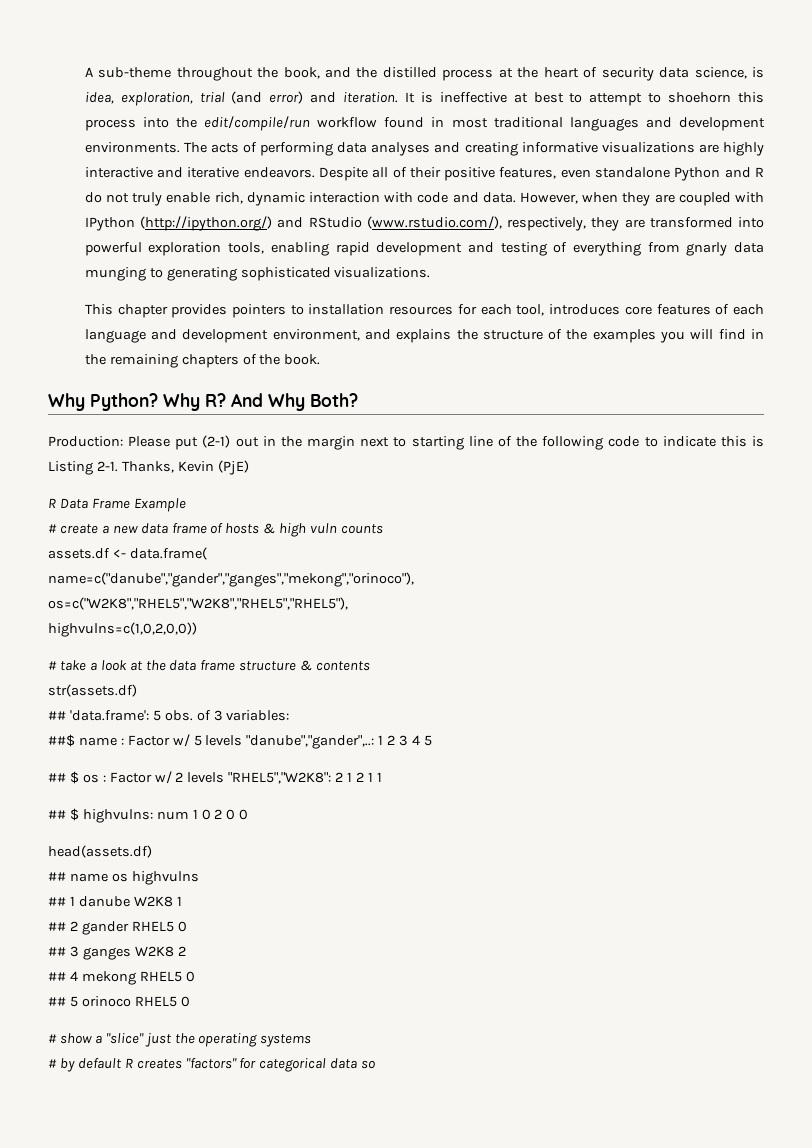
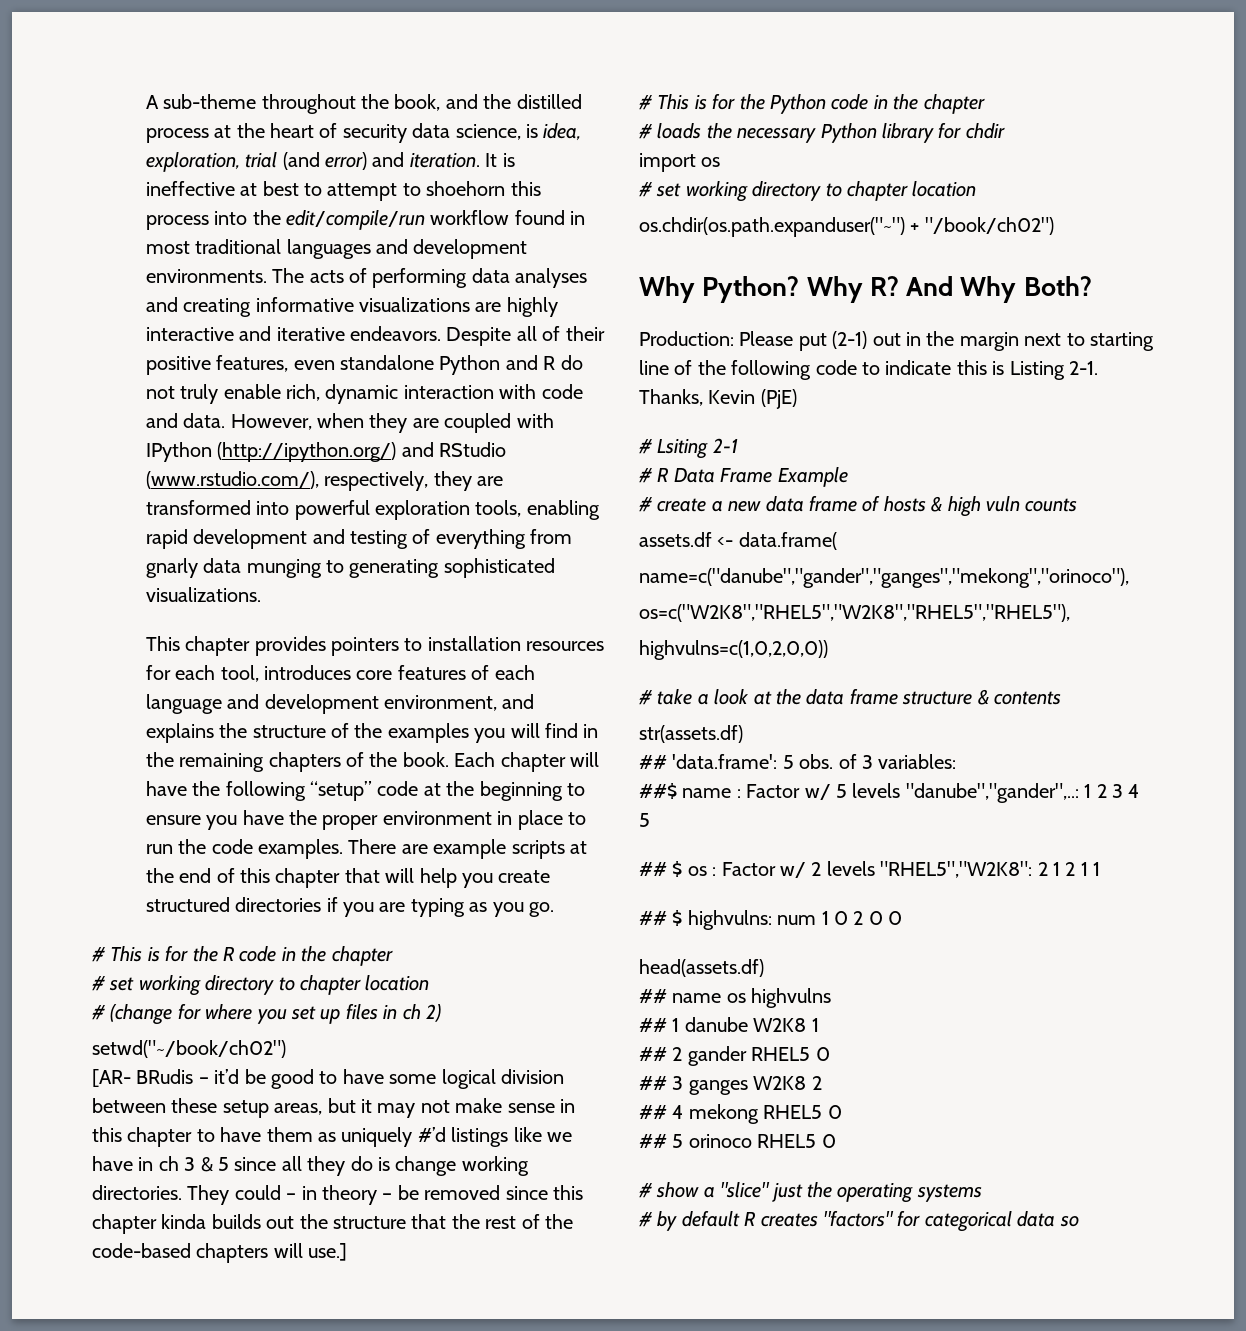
(321, 359) none -> [454,752,599,772] [145,781,585,801] [145,810,586,830] [145,839,587,859] [145,868,551,888] [145,897,554,917] [92,946,393,966] [92,975,430,996] [92,1004,441,1025] [92,1040,286,1058] [92,1069,564,1089] [92,1098,575,1118] [92,1127,572,1147] [92,1156,529,1176] [92,1185,583,1205] [92,1214,573,1234] [92,1243,348,1263] [639,94,985,114] [639,123,1005,143] [639,153,721,172] [639,181,977,202] [639,217,1054,237] Each chapter will have the following “setup” code at the beginning to ensure you have the proper environment in place to run the code examples. There are example scripts at the end of this chapter that will help you create structured directories if you are typing as you go. // # This is for the R code in the chapter // # set working directory to chapter location // # (change for where you set up files in ch 2) // setwd("~/book/ch02") // [AR- BRudis – it’d be good to have some logical division between these setup areas, but it may not make sense in this chapter to have them as uniquely #’d listings like we have in ch 3 & 5 since all they do is change working directories. They could – in theory – be removed since this chapter kinda builds out the structure that the rest of the code-based chapters will use.] // # This is for the Python code in the chapter // # loads the necessary Python library for chdir // import os // # set working directory to chapter location // os.chdir(os.path.expanduser("~") + "/book/ch02")
(249, 467) none -> [639,438,738,459] [639,468,652,483] # Lsiting 2-1 // #

